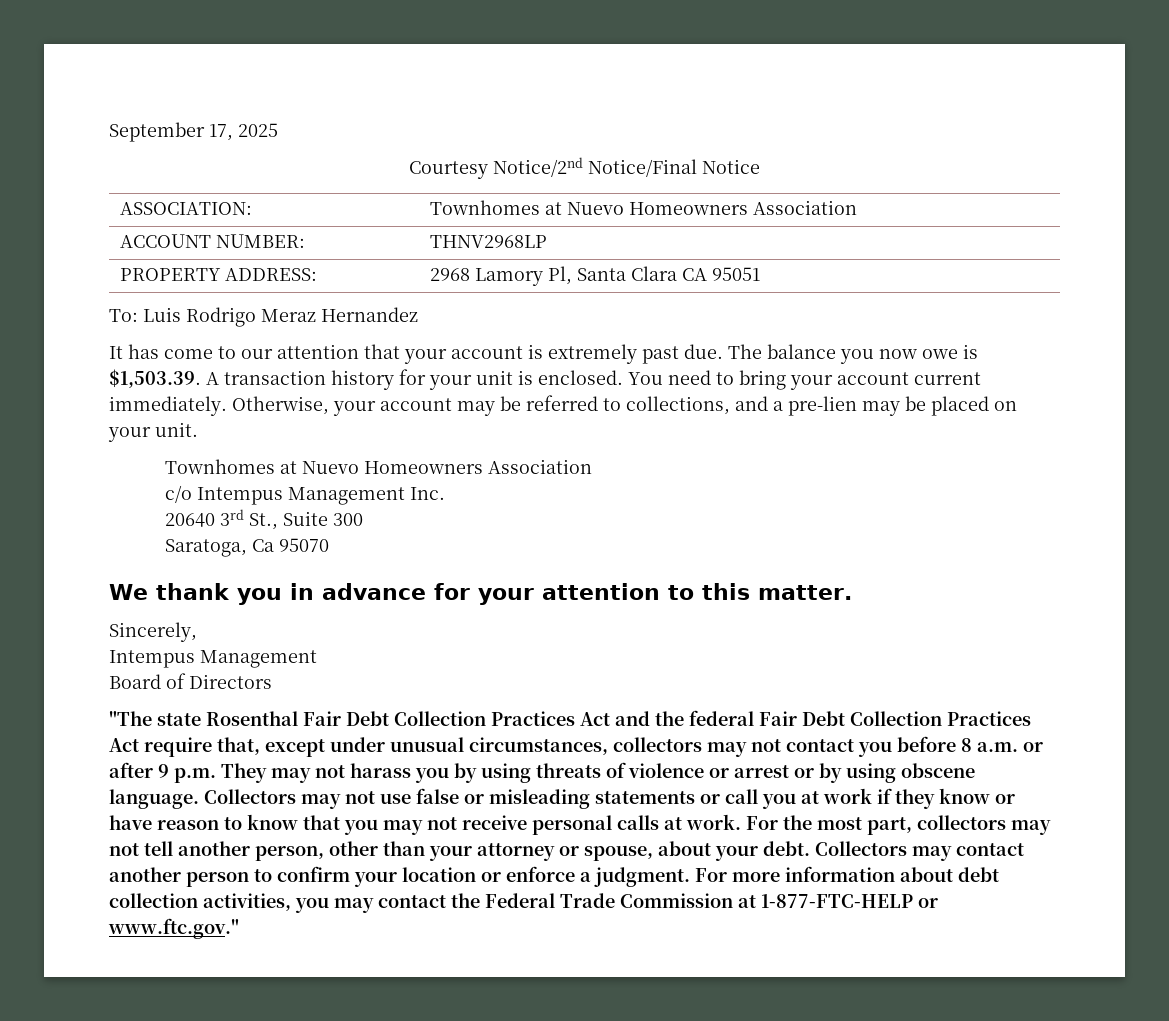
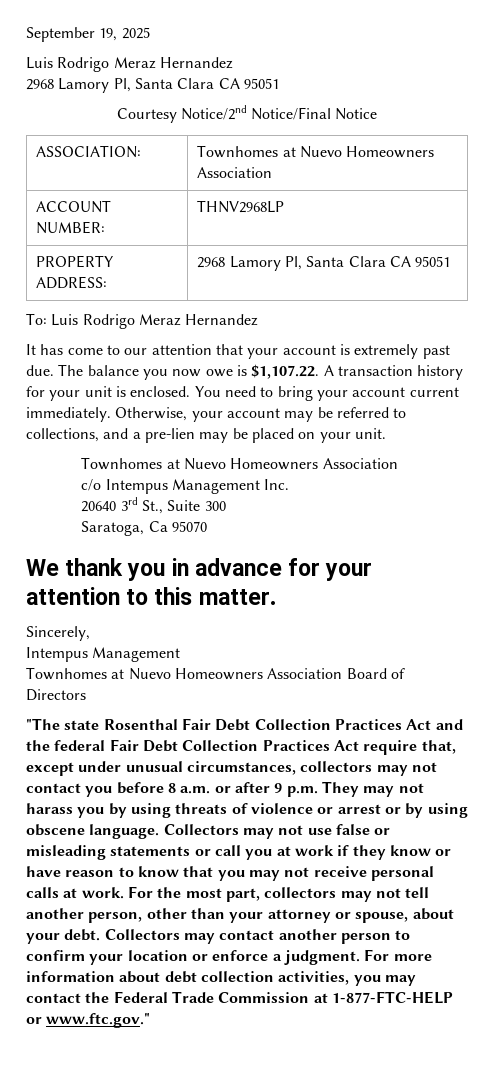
[209,124,233,141] 17, -> [99,28,118,41] 19,
(278, 130) none -> [26,57,233,72] [26,78,279,93] // Luis Rodrigo Meraz Hernandez // 2968 Lamory Pl, Santa Clara CA 95051
[109,369,201,388] $1,503.39. -> [251,364,320,379] $1,107.22.
(317, 659) none -> [26,667,343,680] Townhomes at Nuevo Homeowners Association

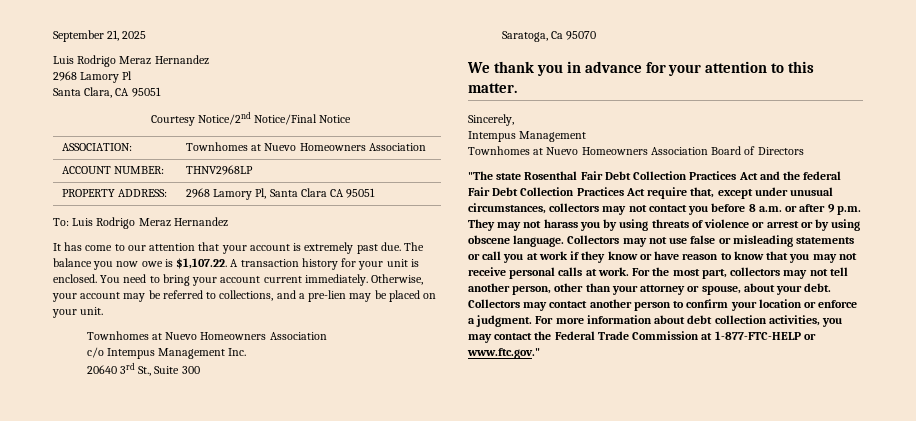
[99,28,118,41] 19, -> [107,30,120,41] 21,
[113,78,215,92] Pl, Santa Clara -> [122,71,133,80] [53,87,113,98] Pl // Santa Clara,

